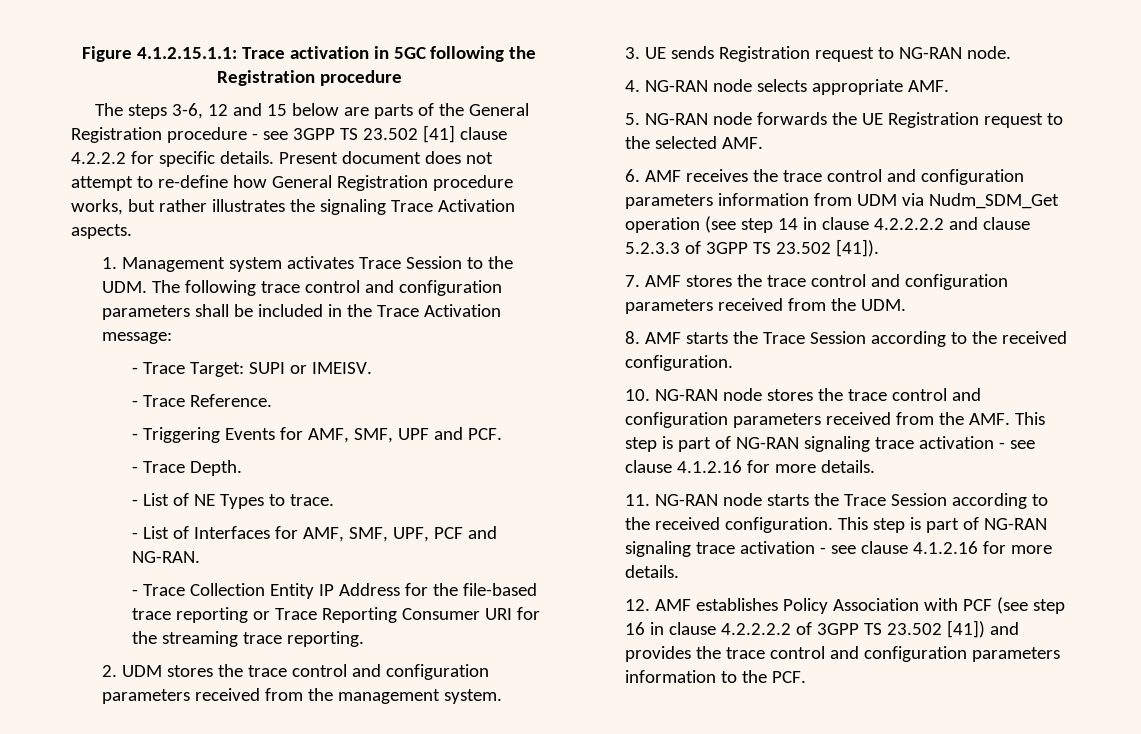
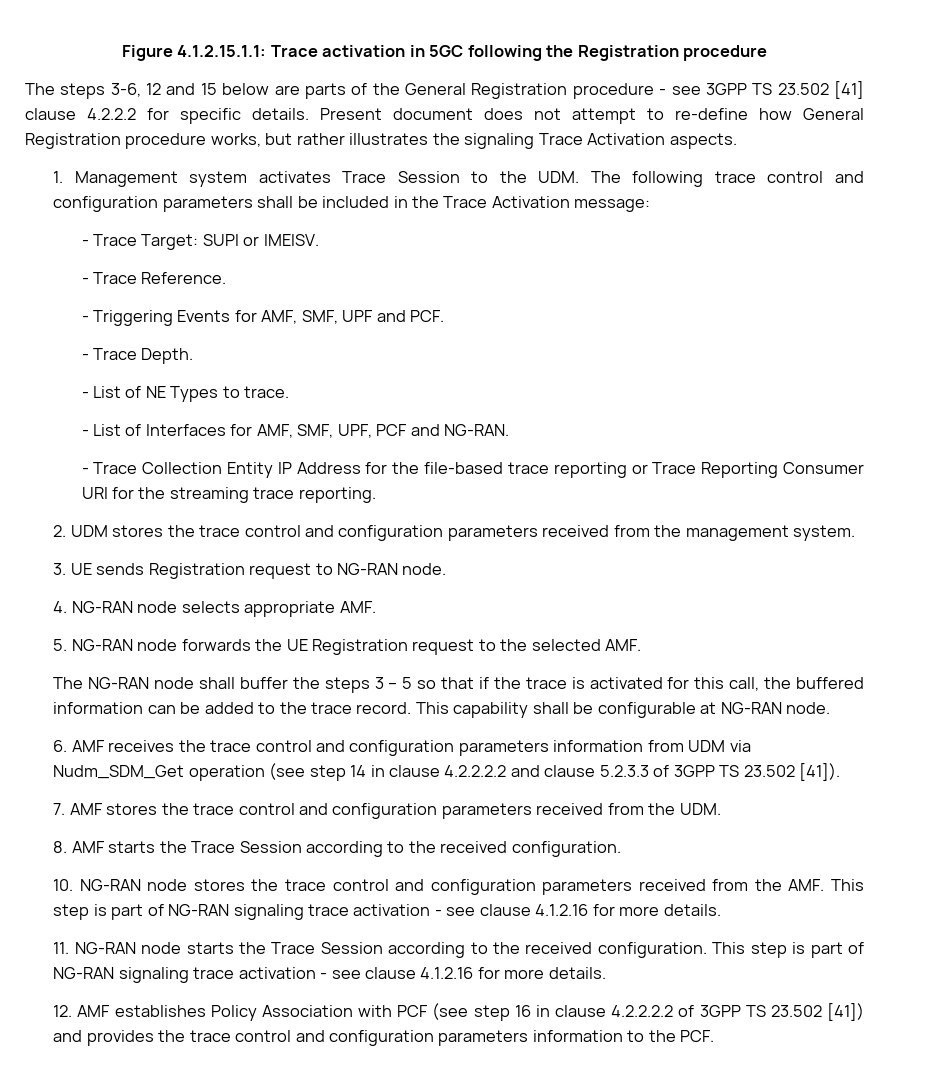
(763, 143) none -> [53,677,865,693] [53,702,831,718] // The NG-RAN node shall buffer the steps 3 – 5 so that if the trace is activated for this call, the buffered information can be added to the trace record. This capability shall be configurable at NG-RAN node.

